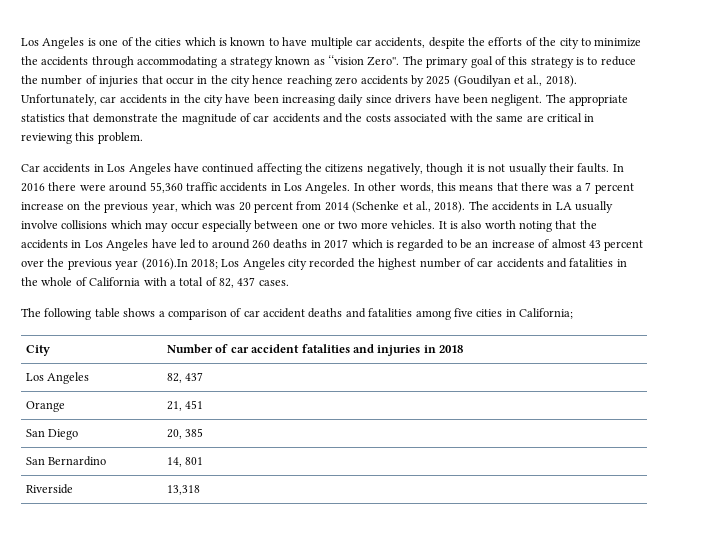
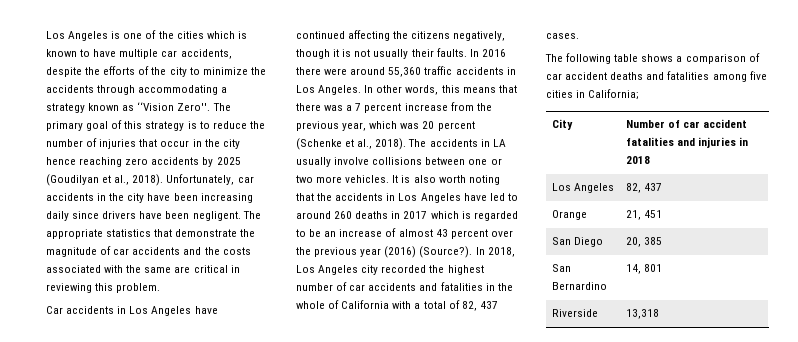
[328,55,364,65] ‘‘vision -> [137,102,175,111] ‘‘Vision
[67,203,81,210] on -> [450,102,474,111] from
[296,201,349,211] from 2014 -> (475, 126) none
[110,220,252,232] which may occur especially -> (423, 161) none
[141,258,218,270] (2016).In 2018; -> [384,246,515,258] (2016) (Source?). In 2018,

